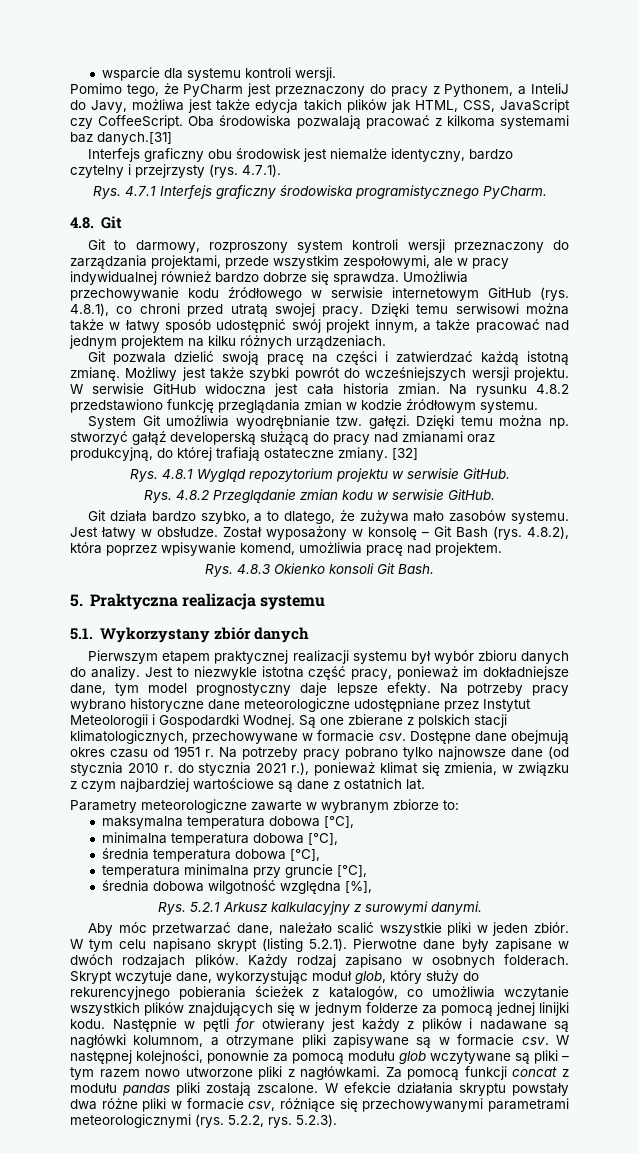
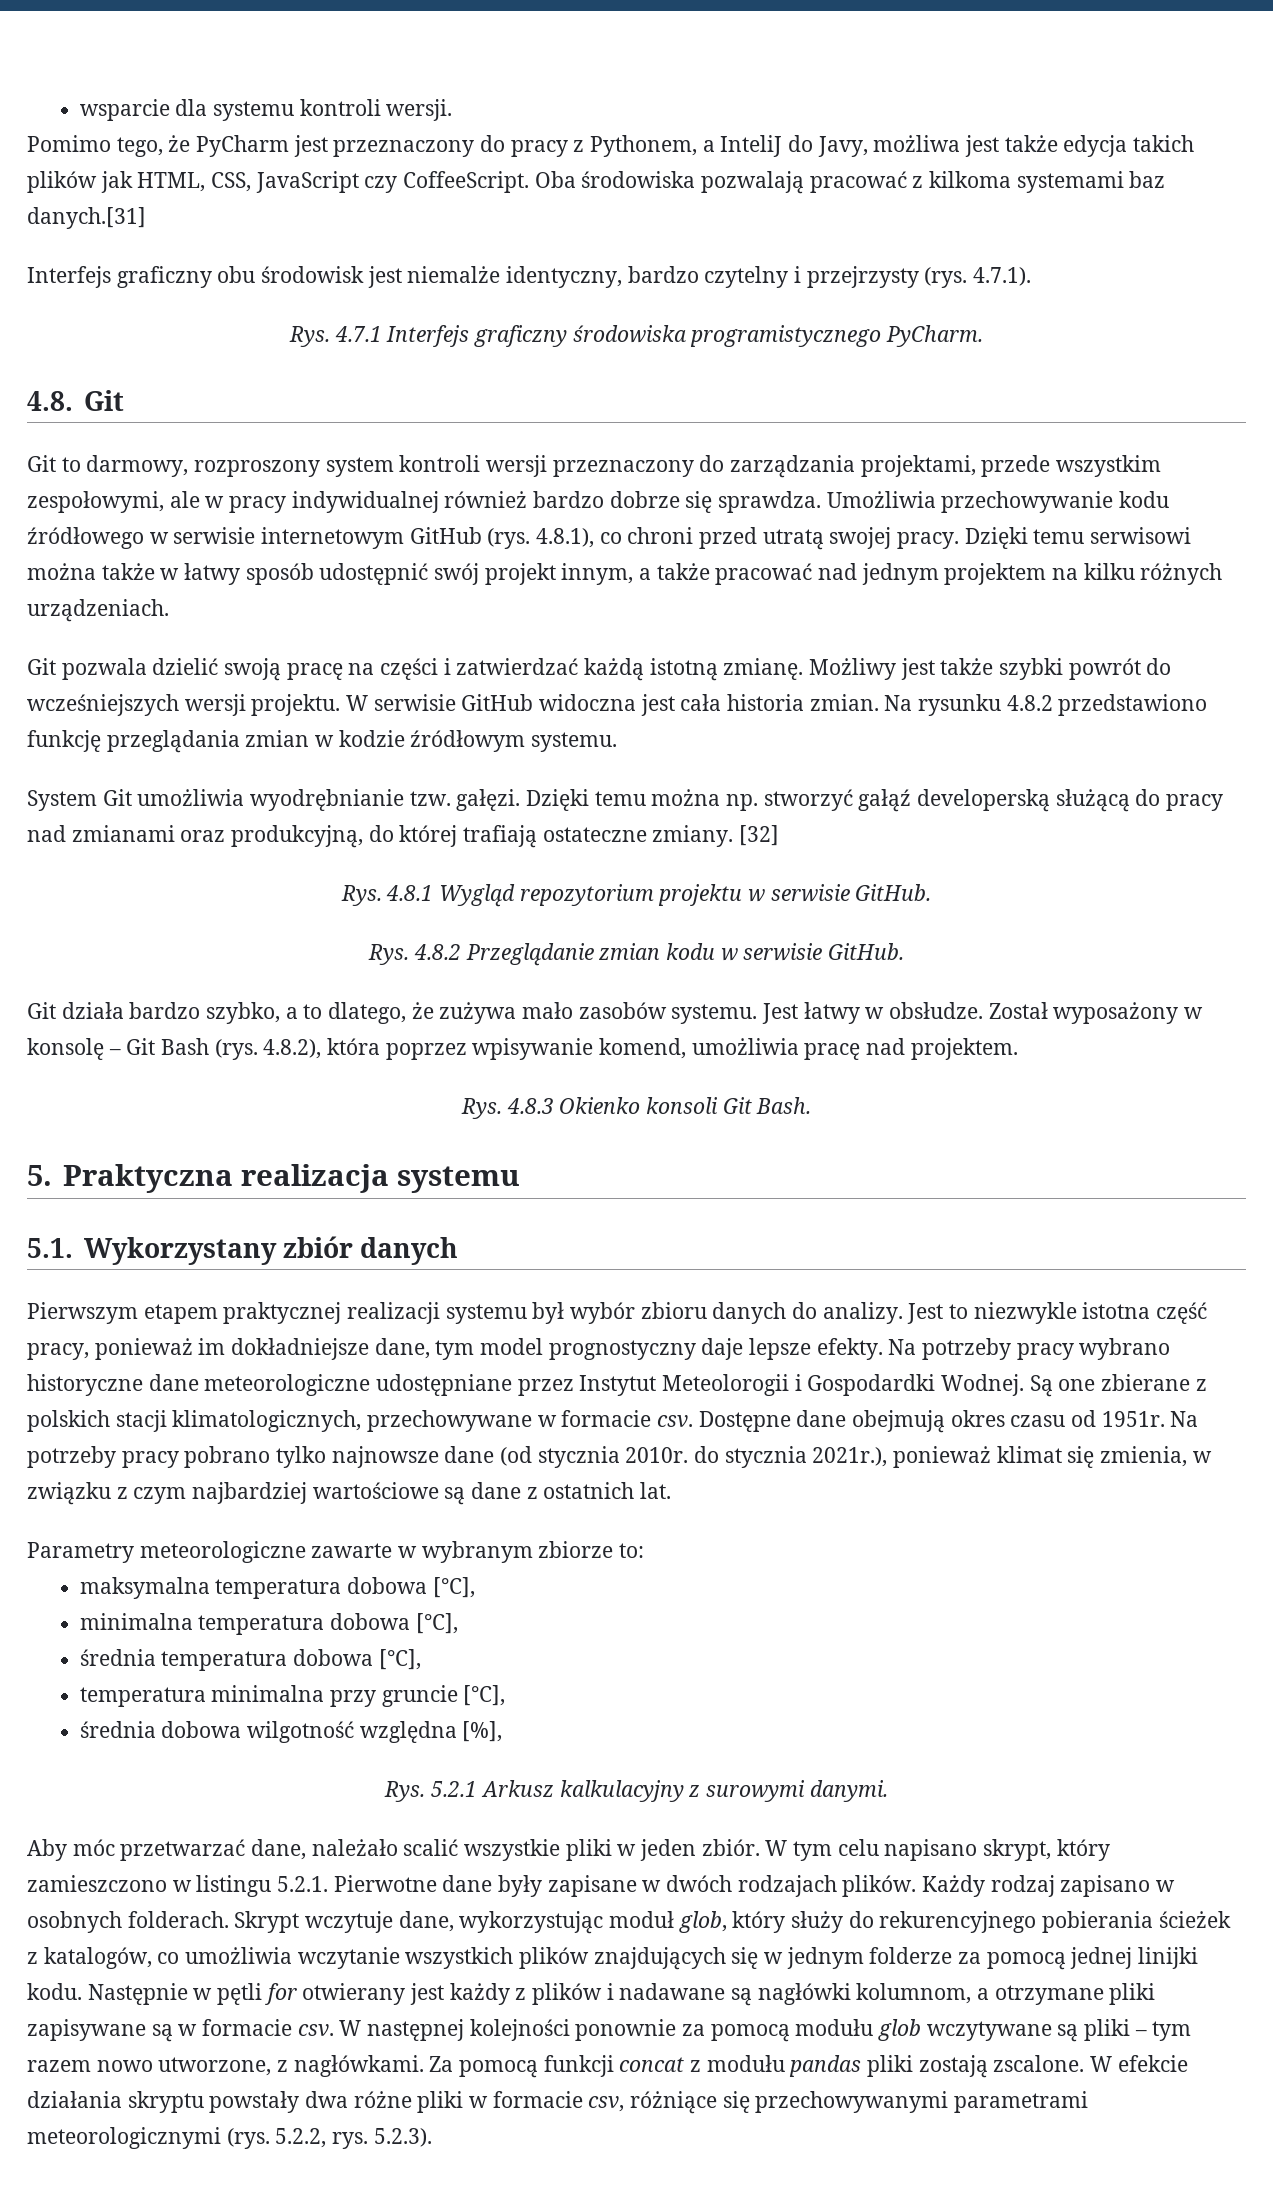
[174,746,214,757] 1951 r. -> [1101,1411,1165,1427] 1951r.
[127,762,309,776] 2010 r. do stycznia 2021 r.), -> [625,1446,888,1468] 2010r. do stycznia 2021r.),
[216,938,348,952] skrypt (listing 5.2.1). -> [983,1839,1110,1861] [27,1875,329,1897] skrypt, który zamieszczono w listingu 5.2.1.
[136,1050,203,1064] kolejności, -> [469,2019,570,2041] kolejności
[185,1066,283,1080] utworzone pliki -> [158,2057,272,2076] utworzone,

